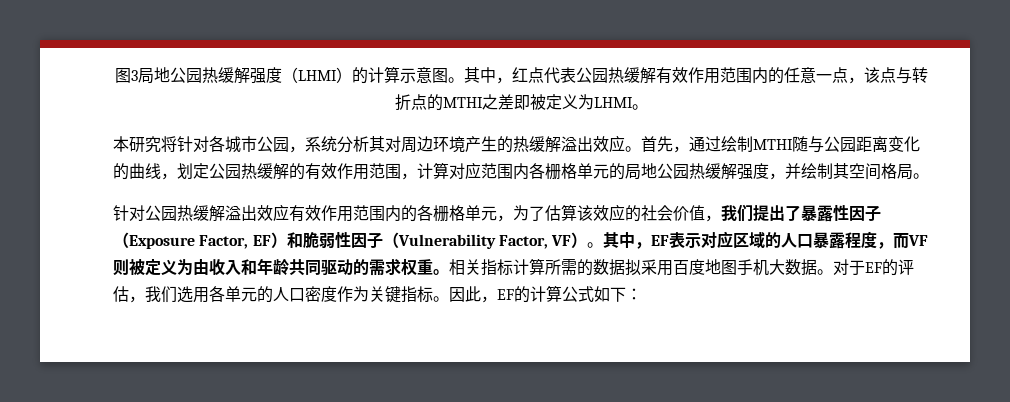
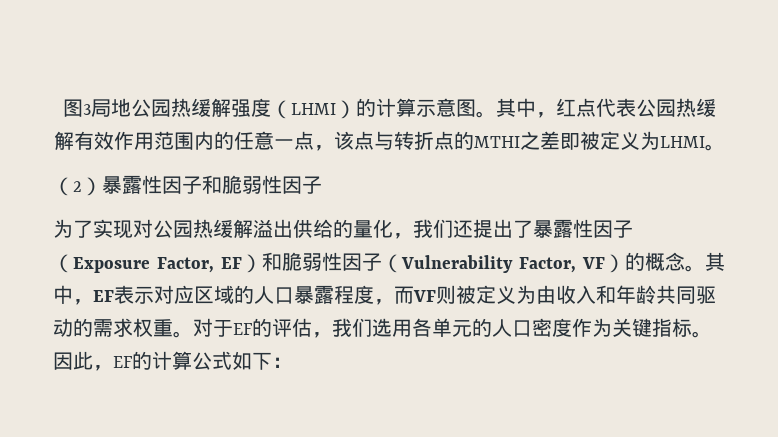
[113,135,920,153] [113,162,929,180] [113,204,753,222] 本研究将针对各城市公园，系统分析其对周边环境产生的热缓解溢出效应。首先，通过绘制MTHI随与公园距离变化的曲线，划定公园热缓解的有效作用范围，计算对应范围内各栅格单元的局地公园热缓解强度，并绘制其空间格局。 // 针对公园热缓解溢出效应有效作用范围内的各栅格单元，为了估算该效应的社会价值，我们 -> [53,175,322,196] [53,219,473,239] （2）暴露性因子和脆弱性因子 // 为了实现对公园热缓解溢出供给的量化，我们还
(588, 240) none -> [625,252,685,271] 的概念
[449,258,833,276] 相关指标计算所需的数据拟采用百度地图手机大数据。 -> (193, 334) none

